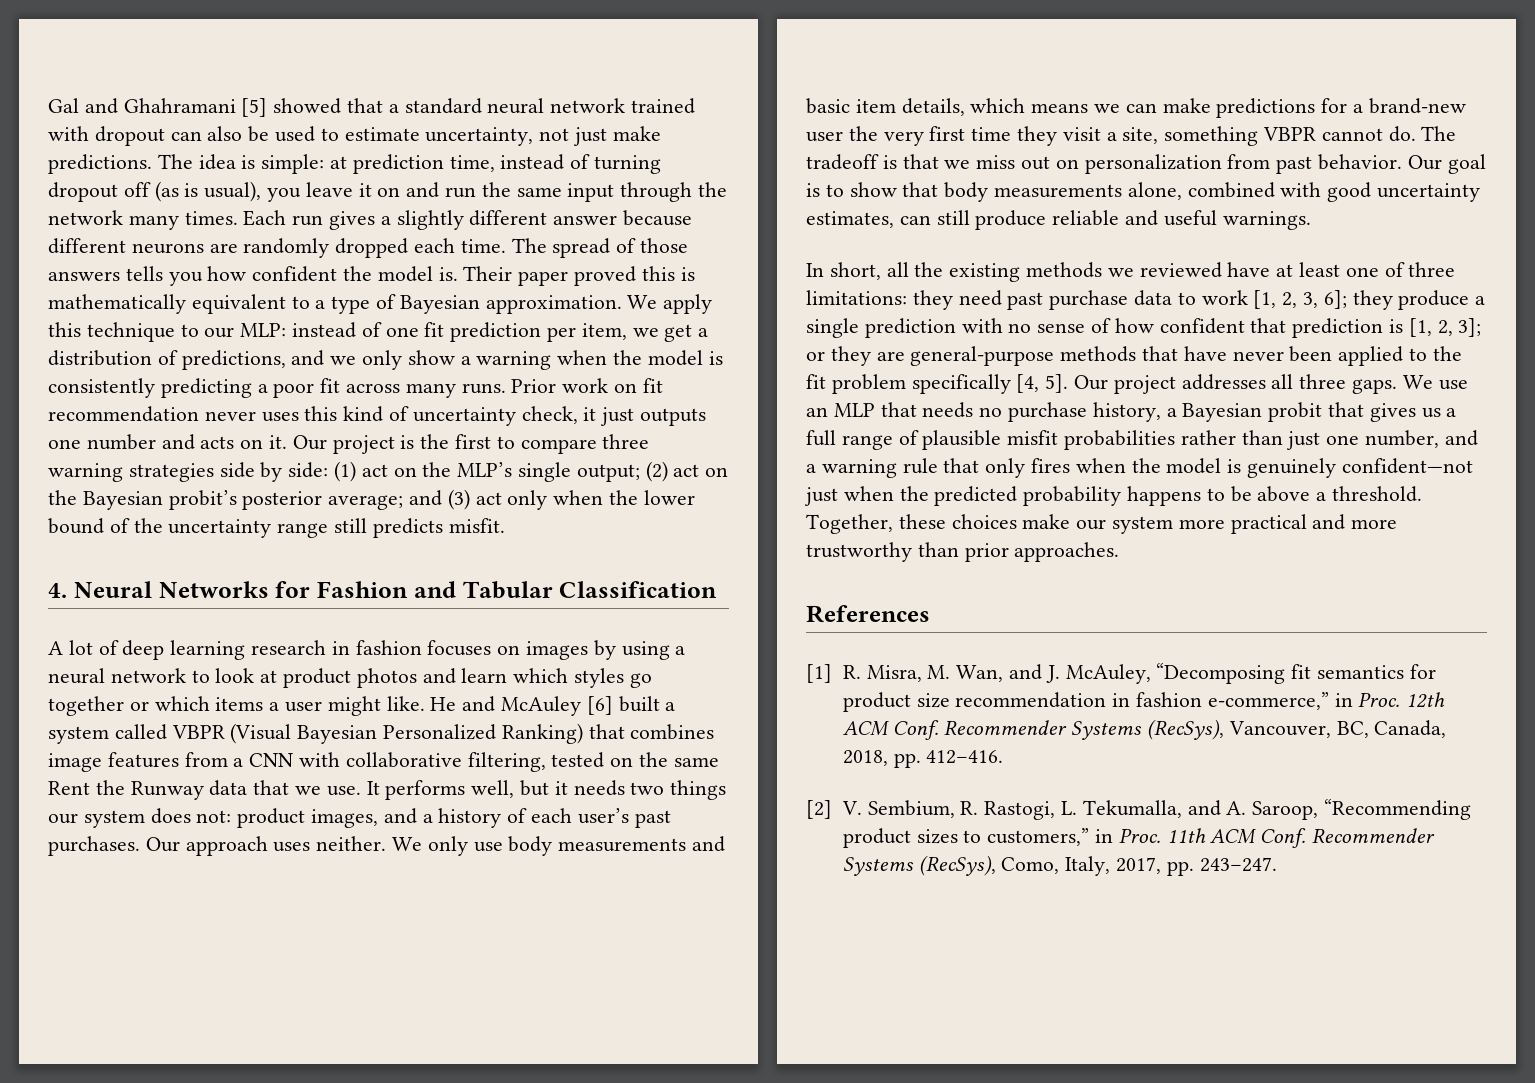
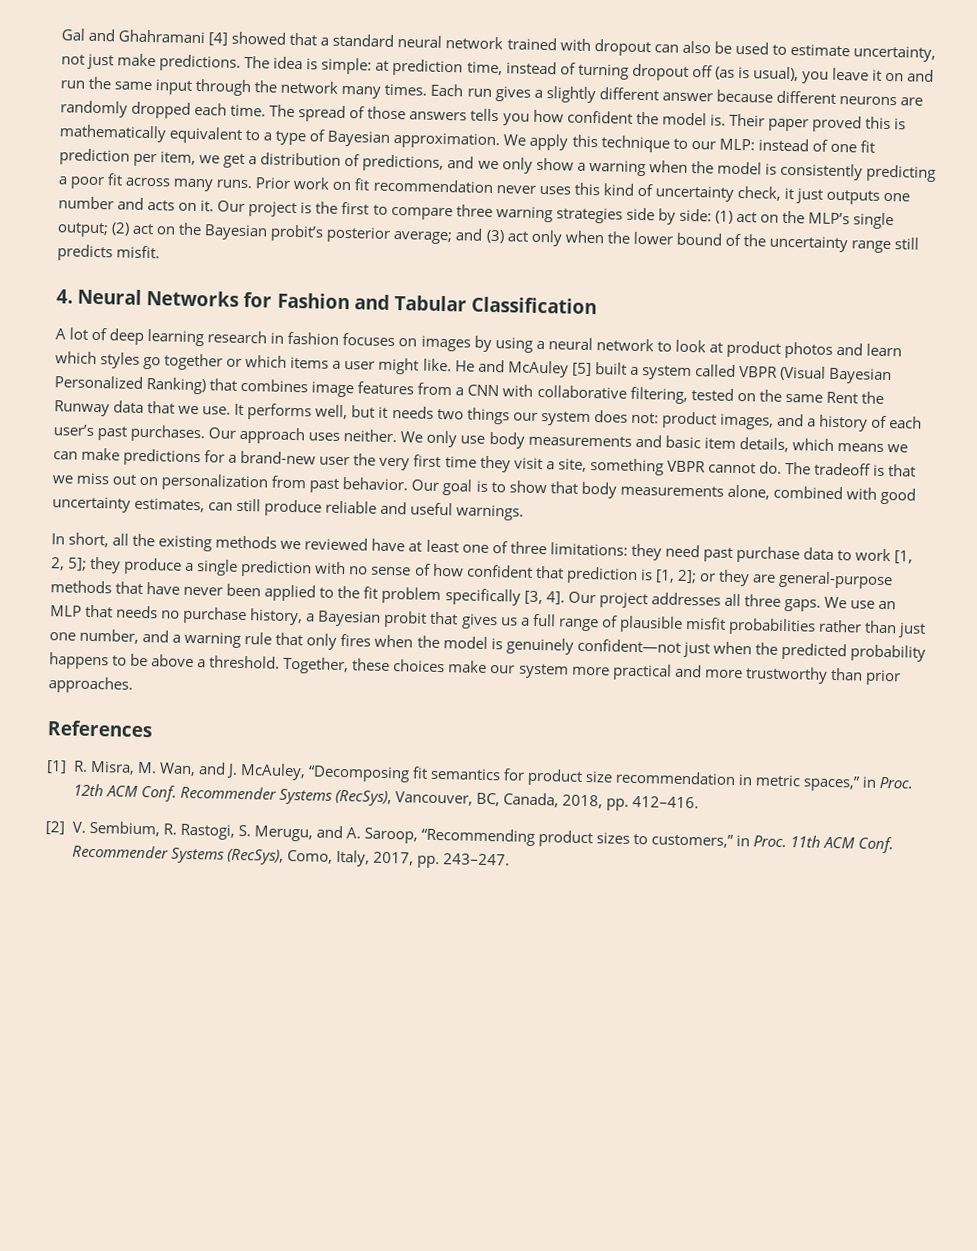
[241,98,268,117] [5] -> [208,32,229,46] [4]
[586,696,613,715] [6] -> [571,362,592,377] [5]
[1303,290,1347,309] 3, 6]; -> [68,557,88,571] 5];
[1437,318,1482,337] 2, 3]; -> [676,569,697,584] 2];
[1016,374,1069,393] [4, 5]. -> [523,590,565,605] [3, 4].
[1135,692,1329,710] fashion e-commerce,” -> [755,774,862,792] metric spaces,”
[1060,800,1182,818] L. Tekumalla, -> [237,824,313,842] S. Merugu,

